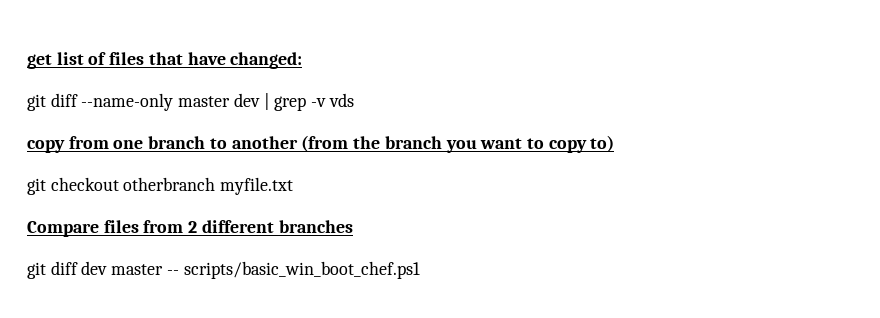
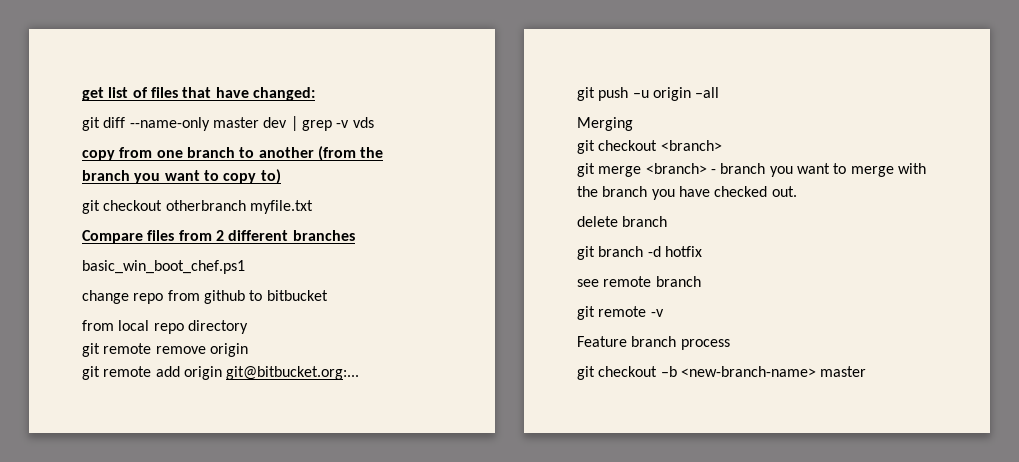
[27,261,420,279] git diff dev master -- scripts/basic_win_boot_chef.ps1 -> [82,260,245,274] [82,290,328,304] [82,320,248,334] [82,343,248,357] [82,366,360,380] [577,87,720,101] [577,117,633,131] [577,140,722,154] [577,163,926,177] [577,186,797,200] [577,216,668,227] [577,246,702,260] [577,276,701,287] [577,306,664,320] [577,336,730,350] [577,366,867,380] basic_win_boot_chef.ps1 // change repo from github to bitbucket // from local repo directory // git remote remove origin // git remote add origin git@bitbucket.org:... // git push –u origin –all // Merging // git checkout <branch> // git merge <branch> - branch you want to merge with the branch you have checked out. // delete branch // git branch -d hotfix // see remote branch // git remote -v // Feature branch process // git checkout –b <new-branch-name> master

